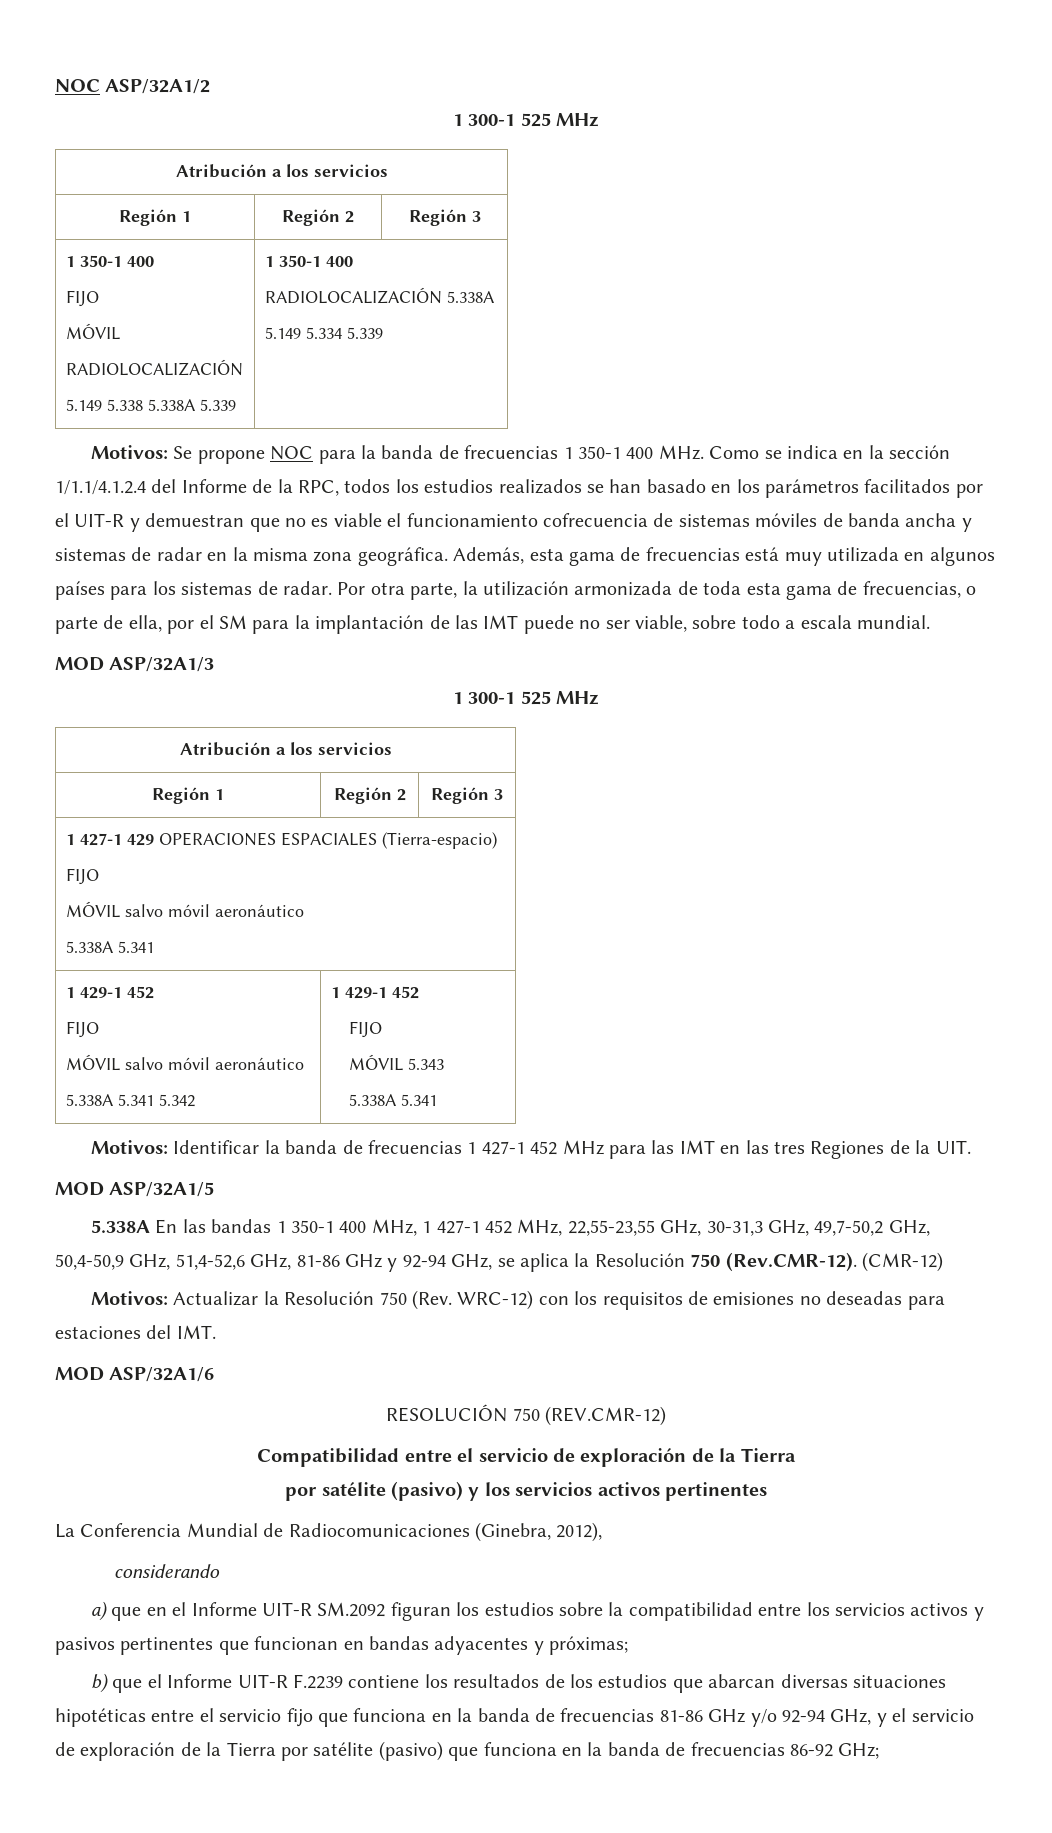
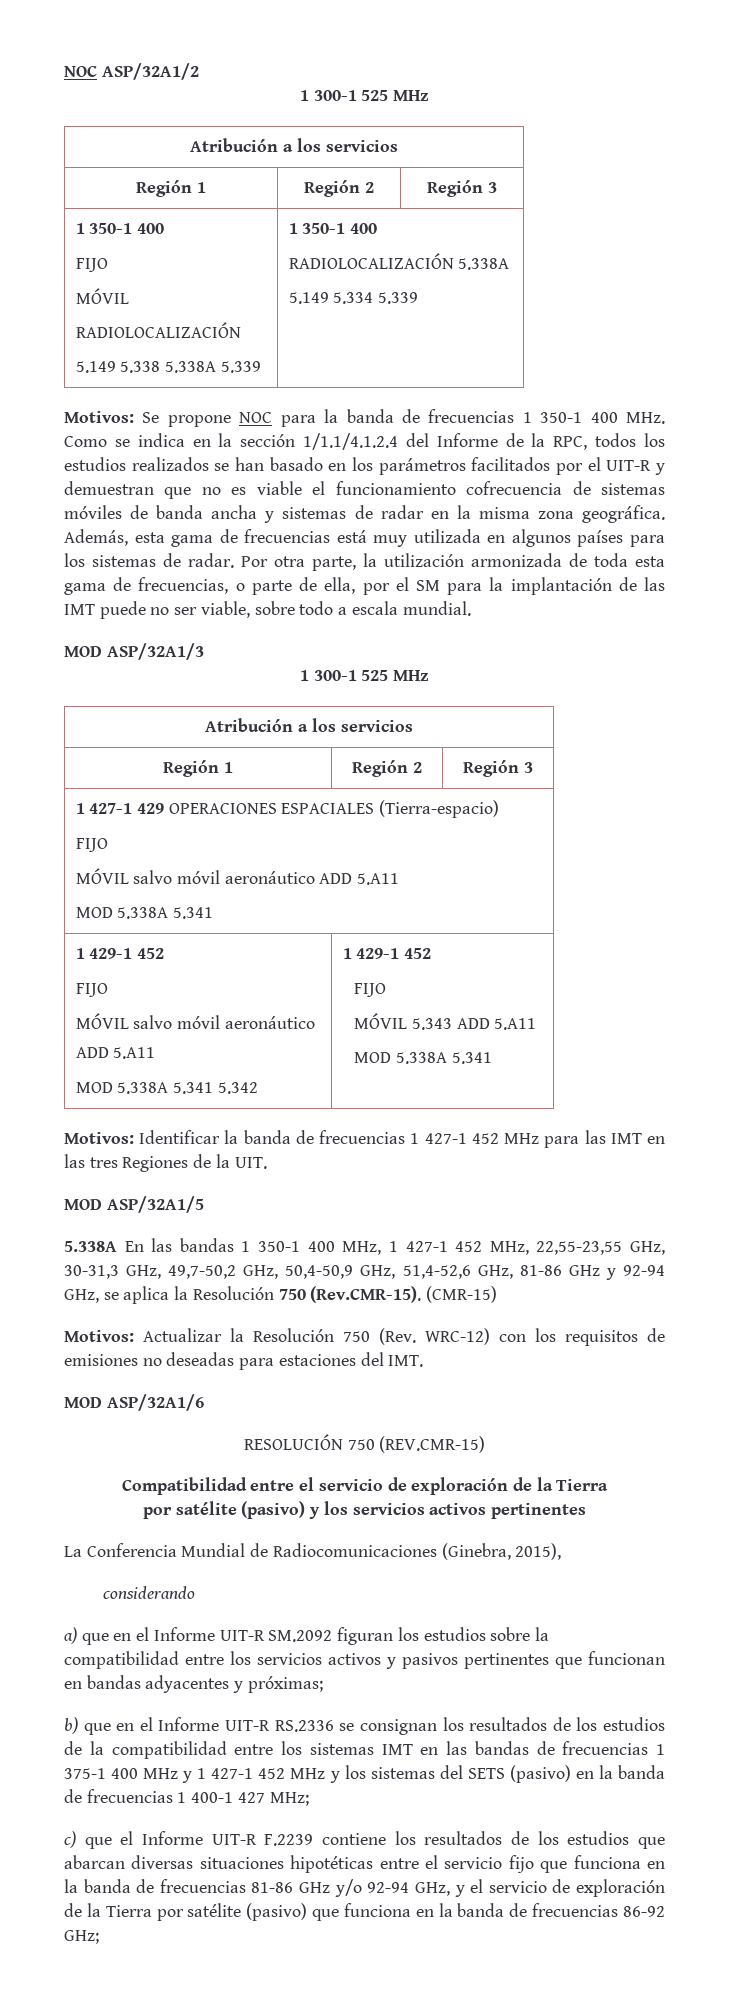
(304, 910) // -> [319,873,400,885] [75,907,113,918] ADD 5.A11 // MOD
(304, 1063) none -> [75,1047,156,1059] [75,1082,113,1093] ADD 5.A11 // MOD
(444, 1064) // -> [456,1018,537,1030] [354,1052,392,1063] ADD 5.A11 // MOD
[725,1252,943,1272] (Rev.CMR-12). (CMR-12) -> [310,1286,498,1303] (Rev.CMR-15). (CMR-15)
[544,1406,666,1426] (REV.CMR-12) -> [379,1436,486,1453] (REV.CMR-15)
[556,1522,603,1542] 2012), -> [515,1543,562,1560] 2015),
(143, 1686) none -> [116,1717,666,1735] [64,1741,665,1759] [64,1765,665,1783] [64,1789,309,1806] [64,1831,112,1849] en el Informe UIT-R RS.2336 se consignan los resultados de los estudios de la compatibilidad entre los sistemas IMT en las bandas de frecuencias 1 375-1 400 MHz y 1 427-1 452 MHz y los sistemas del SETS (pasivo) en la banda de frecuencias 1 400-1 427 MHz; // c) que

